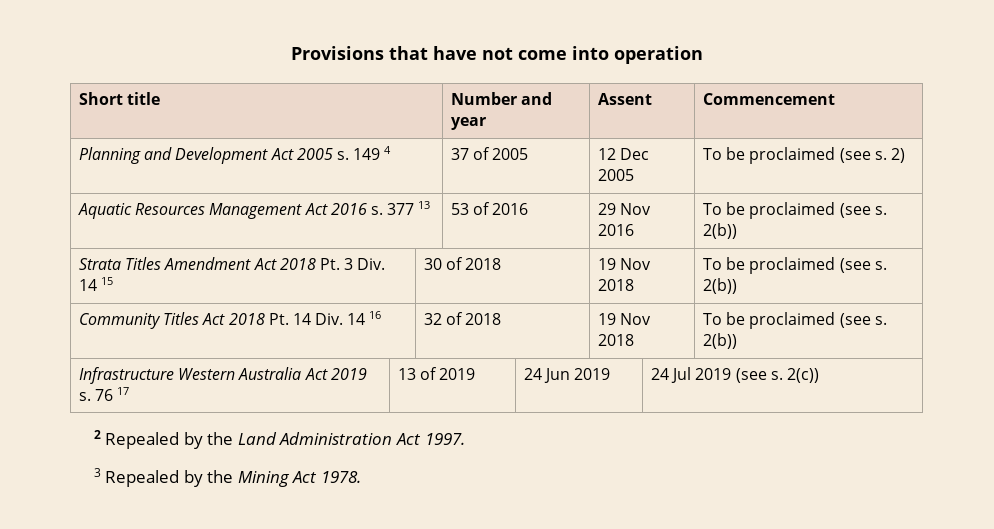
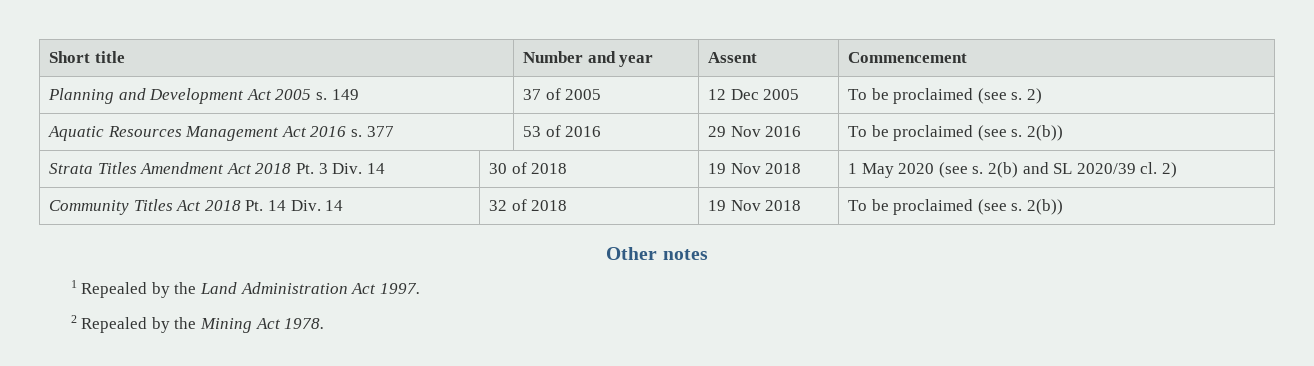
[291,46,703,64] Provisions that have not come into operation // -> (49, 57) none
[384,146,392,154] 4 -> (359, 94) none
[418,201,431,209] 13 -> (394, 131) none
[101,277,114,285] 15 -> (385, 168) none
[703,257,887,274] [703,278,738,294] To be proclaimed (see s. 2(b)) -> [848,162,1177,178] 1 May 2020 (see s. 2(b) and SL 2020/39 cl. 2)
[369,311,382,319] 16 -> (344, 205) none
[79,367,367,384] [79,387,130,401] [398,367,476,380] [524,368,611,383] [651,367,819,383] [93,430,101,439] // Infrastructure Western Australia Act 2019 s. 76 17 | 13 of 2019 | 24 Jun 2019 | 24 Jul 2019 (see s. 2(c)) // 2 -> [606,247,708,260] [70,280,77,288] // Other notes // 1
[93,468,101,477] 3 -> [70,315,77,323] 2

